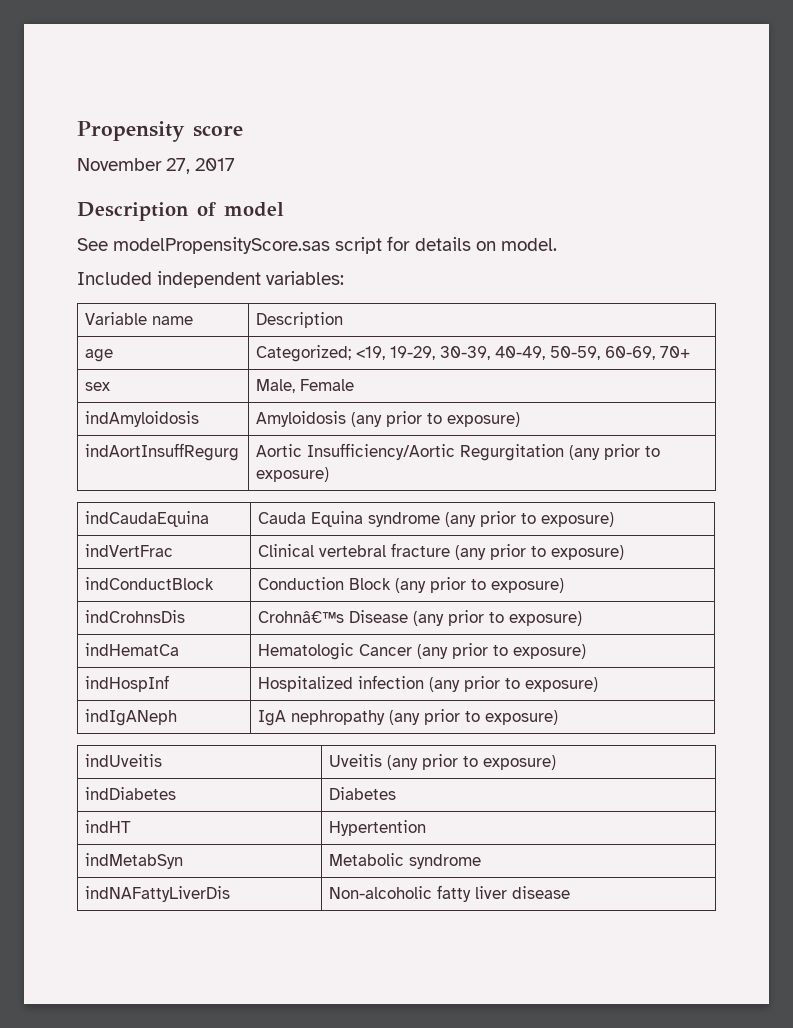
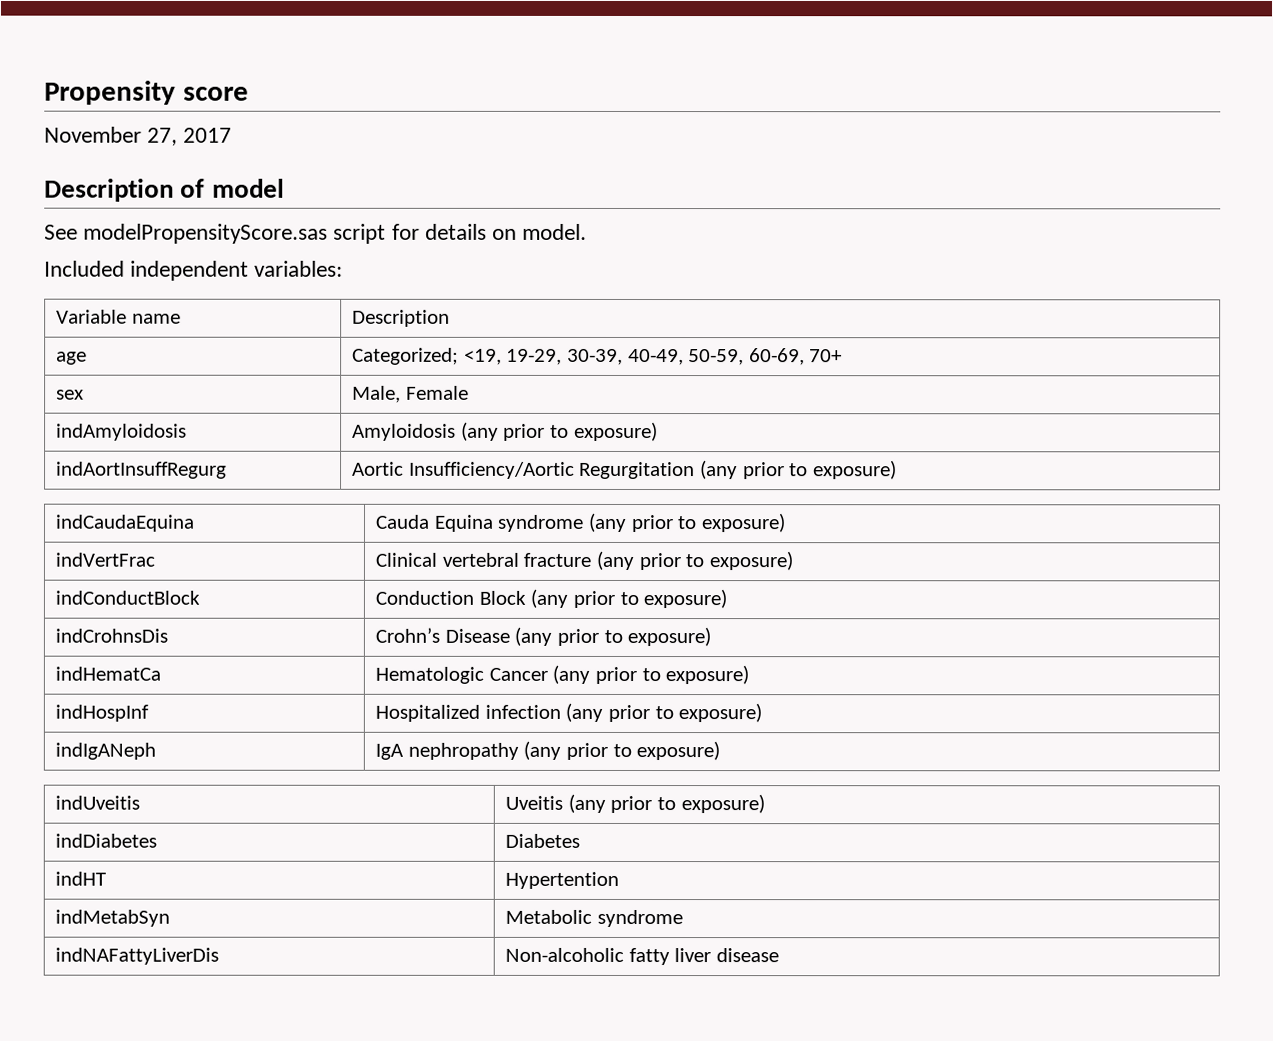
[258,611,345,623] Crohnâ€™s -> [375,627,441,643] Crohn’s

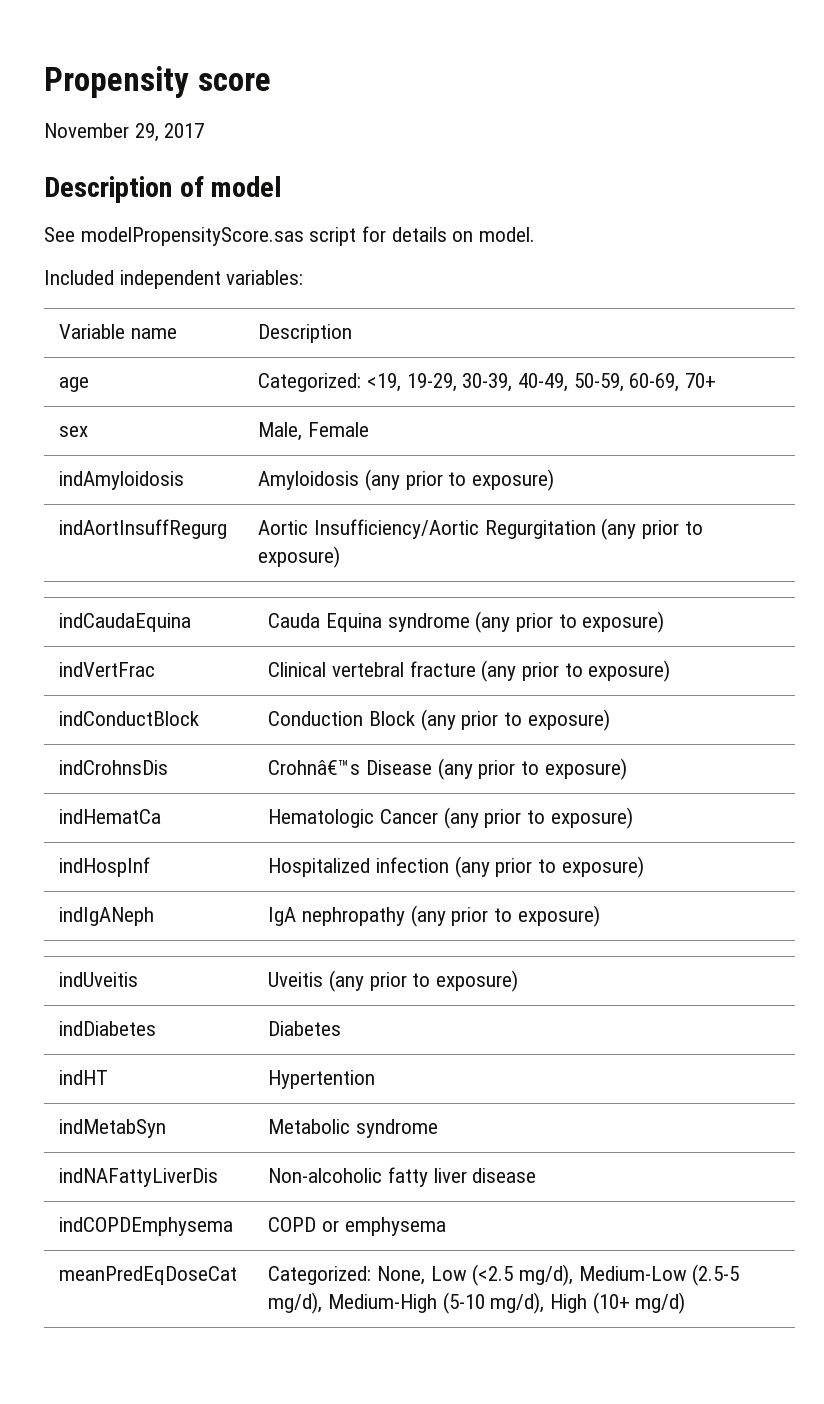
[147,127,179,146] 27, -> [134,123,159,142] 29,
[352,347,460,365] Categorized; -> [258,373,362,392] Categorized:
[375,627,441,643] Crohn’s -> [268,760,361,775] Crohnâ€™s
(780, 955) none -> [59,1217,234,1236] [268,1217,446,1236] [59,1266,238,1285] [268,1264,740,1286] [268,1292,686,1314] // indCOPDEmphysema | COPD or emphysema // meanPredEqDoseCat | Categorized: None, Low (<2.5 mg/d), Medium-Low (2.5-5 mg/d), Medium-High (5-10 mg/d), High (10+ mg/d)

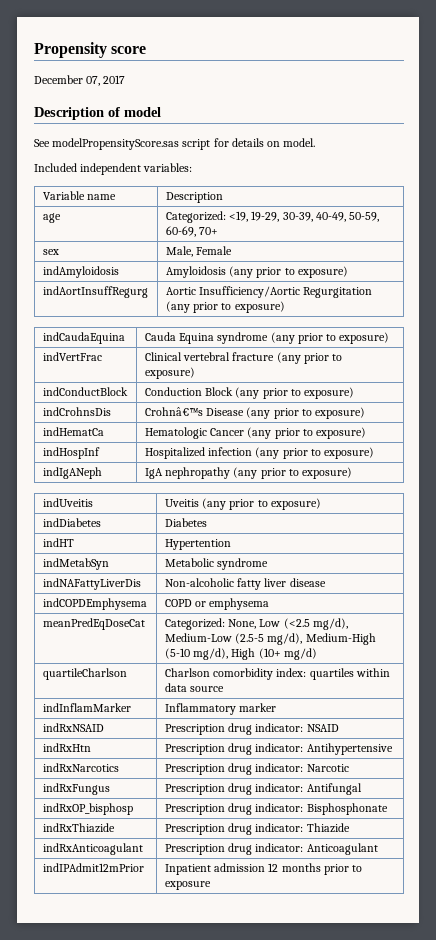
[44,123,159,142] November 29, -> [34,75,101,86] December 07,
(686, 1303) none -> [42,668,127,680] [164,668,390,680] [164,683,225,692] [42,703,131,712] [164,703,277,715] [42,723,104,732] [164,723,339,735] [42,743,91,752] [164,743,393,755] [42,763,119,772] [164,763,349,775] [42,783,110,795] [164,783,362,795] [42,803,133,815] [164,803,388,815] [42,823,115,833] [164,823,350,835] [42,843,143,855] [164,843,378,855] [42,863,144,872] [164,863,363,875] [164,881,211,890] // quartileCharlson | Charlson comorbidity index: quartiles within data source // indInflamMarker | Inflammatory marker // indRxNSAID | Prescription drug indicator: NSAID // indRxHtn | Prescription drug indicator: Antihypertensive // indRxNarcotics | Prescription drug indicator: Narcotic // indRxFungus | Prescription drug indicator: Antifungal // indRxOP_bisphosp | Prescription drug indicator: Bisphosphonate // indRxThiazide | Prescription drug indicator: Thiazide // indRxAnticoagulant | Prescription drug indicator: Anticoagulant // indIPAdmit12mPrior | Inpatient admission 12 months prior to exposure

